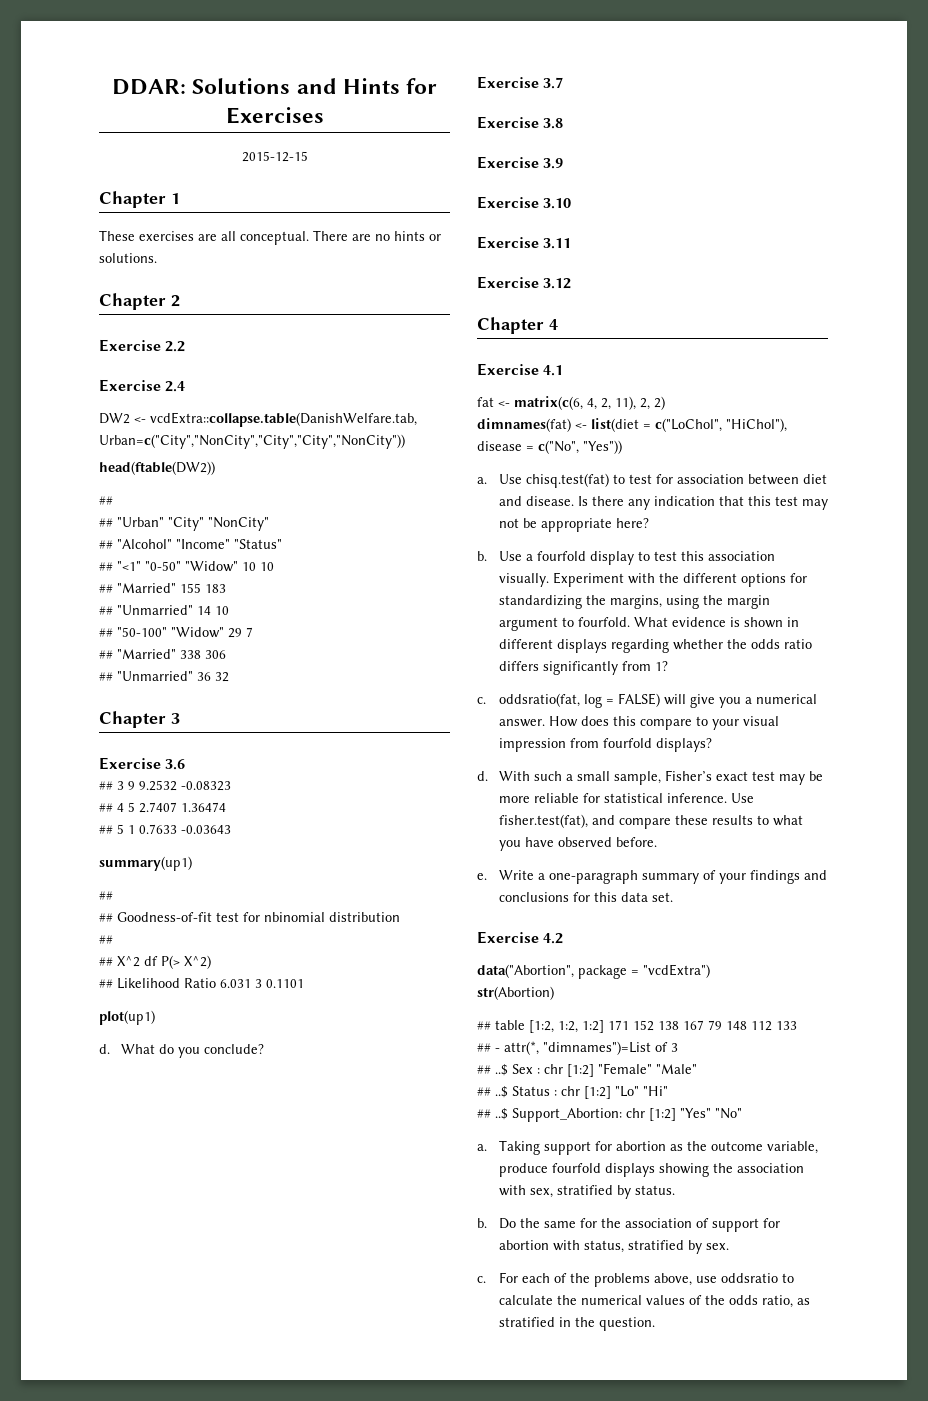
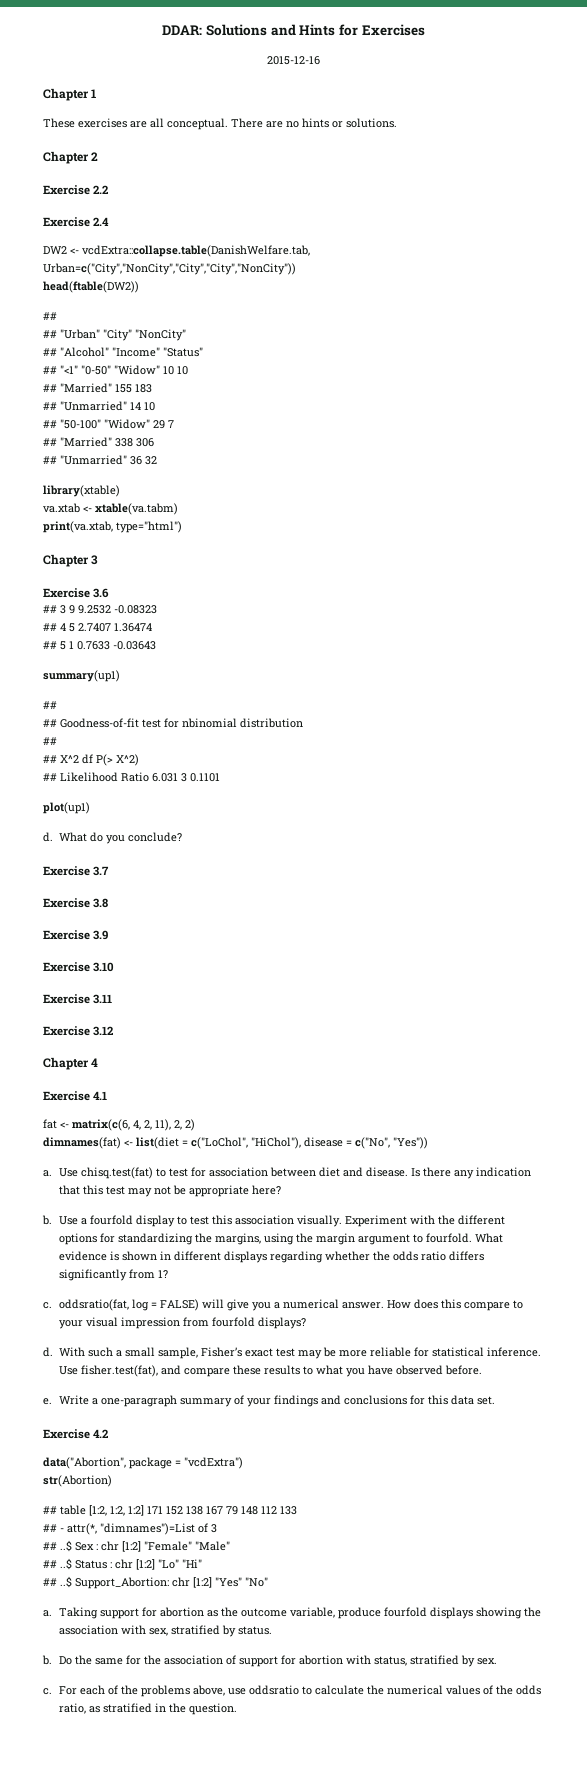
[241,151,308,162] 2015-12-15 -> [267,56,320,65] 2015-12-16
(229, 677) none -> [43,485,120,497] [43,503,178,515] [43,521,182,533] // library(xtable) // va.xtab <- xtable(va.tabm) // print(va.xtab, type="html")

